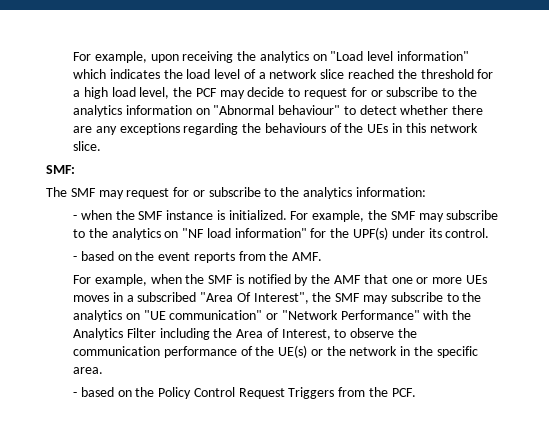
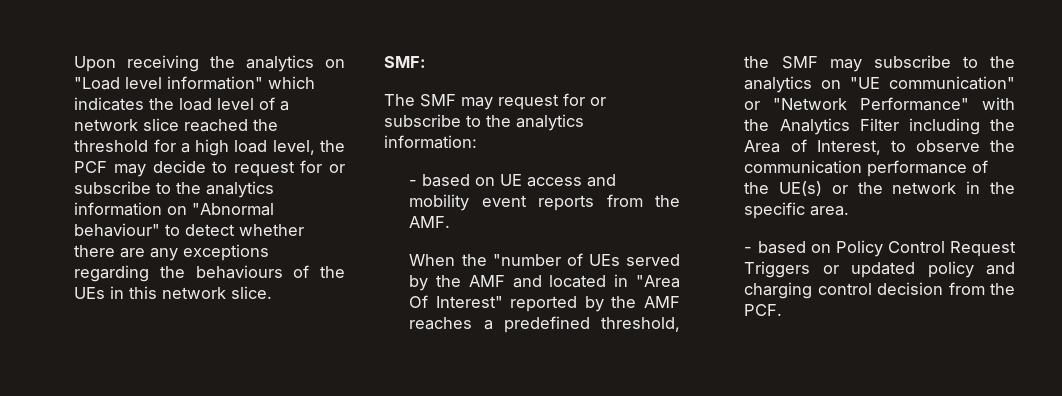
[72,51,179,63] For example, upon -> [74,56,117,72] Upon
[72,210,499,222] [72,227,490,240] [72,251,155,261] // - when the SMF instance is initialized. For example, the SMF may subscribe to the analytics on "NF load information" for the UPF(s) under its control. // - based on the -> [409,174,617,187] [409,194,470,211] // - based on UE access and mobility
[72,274,487,286] [72,292,309,304] For example, when the SMF is notified by the AMF that one or more UEs moves in a subscribed "Area Of Interest", -> [409,253,680,266] [409,274,680,291] [409,295,680,312] [409,316,680,333] When the "number of UEs served by the AMF and located in "Area Of Interest" reported by the AMF reaches a predefined threshold,
[135,387,155,397] the -> (831, 248) none
(335, 393) none -> [822,261,1015,278] [744,282,944,299] or updated policy and charging control decision

